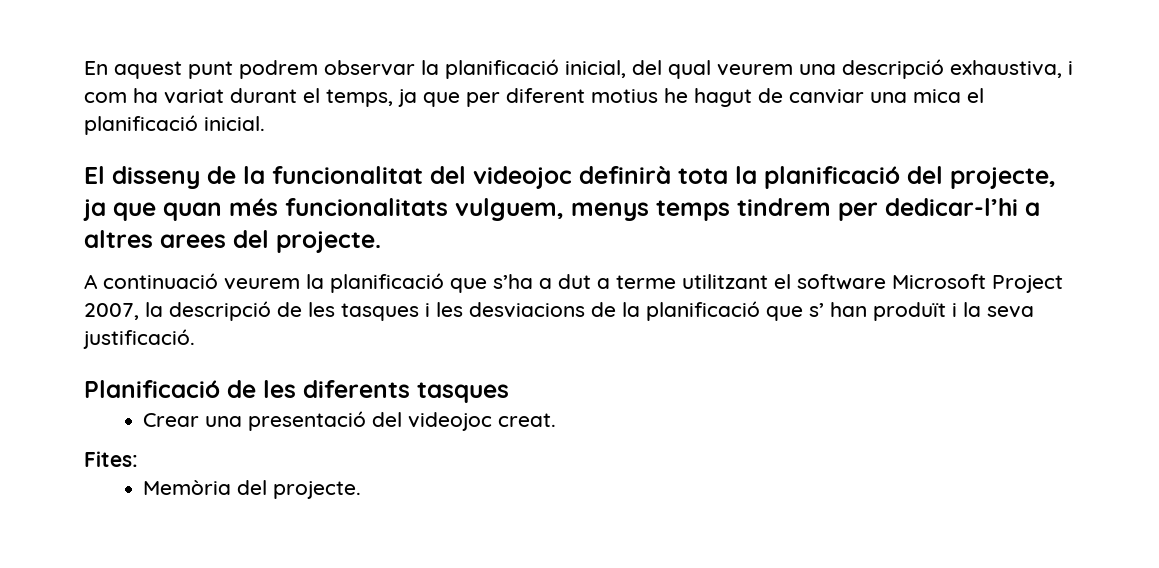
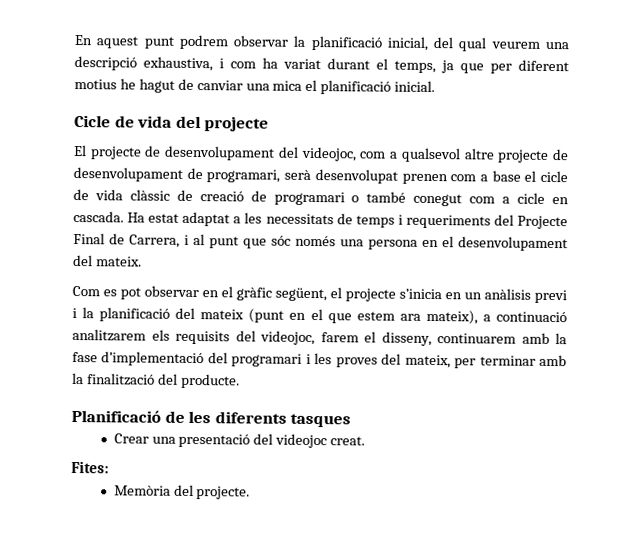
[84,166,1056,189] [83,198,1040,221] [84,230,381,253] [84,273,1063,293] [84,301,1034,321] [83,329,195,349] El disseny de la funcionalitat del videojoc definirà tota la planificació del projecte, ja que quan més funcionalitats vulguem, menys temps tindrem per dedicar-l’hi a altres arees del projecte. // A continuació veurem la planificació que s’ha a dut a terme utilitzant el software Microsoft Project 2007, la descripció de les tasques i les desviacions de la planificació que s’ han produït i la seva justificació. -> [74,114,270,132] [73,144,570,163] [73,166,568,185] [73,188,569,207] [73,210,568,230] [73,232,568,252] [73,254,142,267] [72,285,567,304] [72,307,567,325] [72,328,567,346] [72,351,567,369] [72,372,240,389] Cicle de vida del projecte // El projecte de desenvolupament del videojoc, com a qualsevol altre projecte de desenvolupament de programari, serà desenvolupat prenen com a base el cicle de vida clàssic de creació de programari o també conegut com a cicle en cascada. Ha estat adaptat a les necessitats de temps i requeriments del Projecte Final de Carrera, i al punt que sóc només una persona en el desenvolupament del mateix. // Com es pot observar en el gràfic següent, el projecte s’inicia en un anàlisis previ i la planificació del mateix (punt en el que estem ara mateix), a continuació analitzarem els requisits del videojoc, farem el disseny, continuarem amb la fase d’implementació del programari i les proves del mateix, per terminar amb la finalització del producte.

